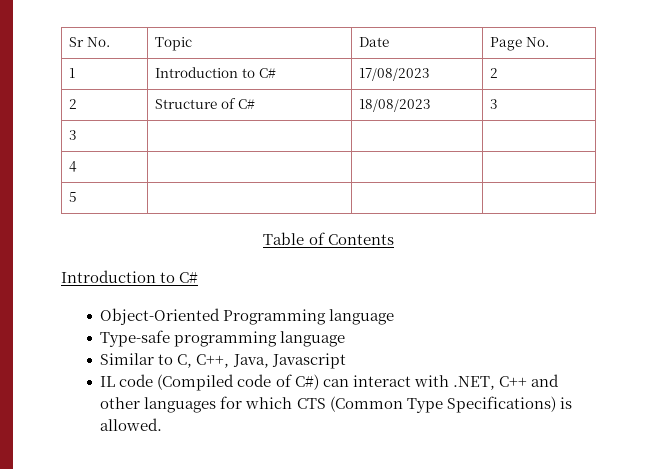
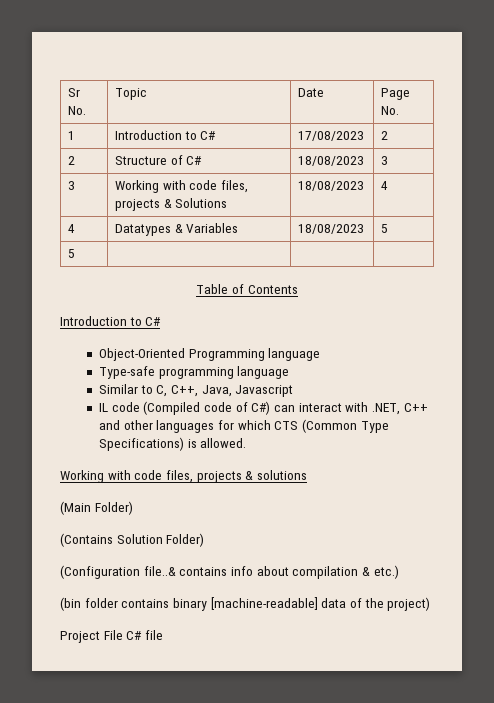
[69,161,78,172] | | // 4 | | | -> [115,180,249,193] [115,198,228,211] [298,181,365,191] [381,181,389,190] [68,224,76,233] [115,223,239,236] [298,224,365,234] [381,224,389,233] Working with code files, projects & Solutions | 18/08/2023 | 4 // 4 | Datatypes & Variables | 18/08/2023 | 5
(163, 424) none -> [60,470,307,483] [60,501,133,515] [60,533,205,547] [60,565,399,579] [60,597,431,611] [60,630,163,643] // Working with code files, projects & solutions // (Main Folder) // (Contains Solution Folder) // (Configuration file..& contains info about compilation & etc.) // (bin folder contains binary [machine-readable] data of the project) // Project File C# file

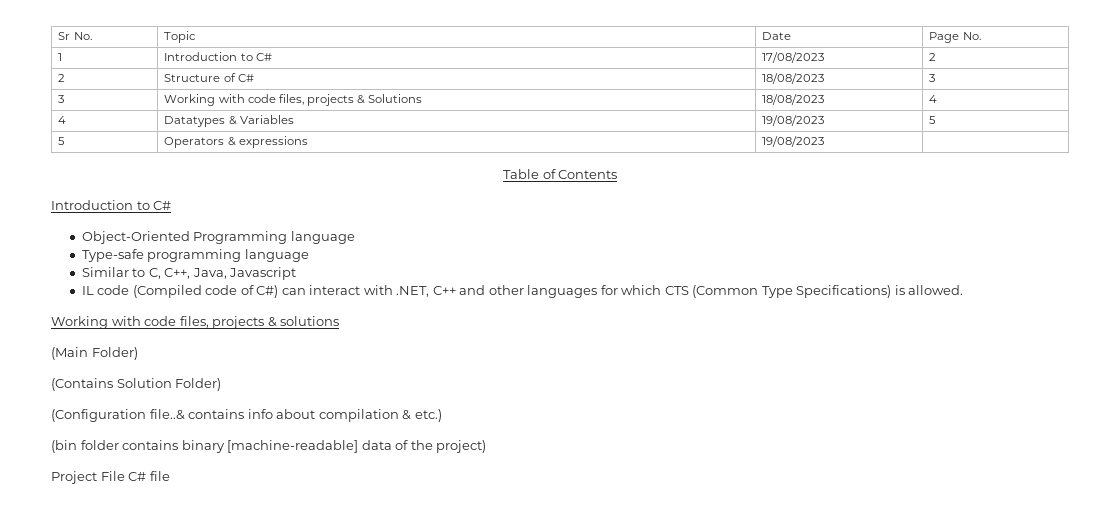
[298,224,365,234] 18/08/2023 -> [762,115,825,126] 19/08/2023
(76, 253) | -> [164,136,308,148] [762,136,825,147] Operators & expressions | 19/08/2023

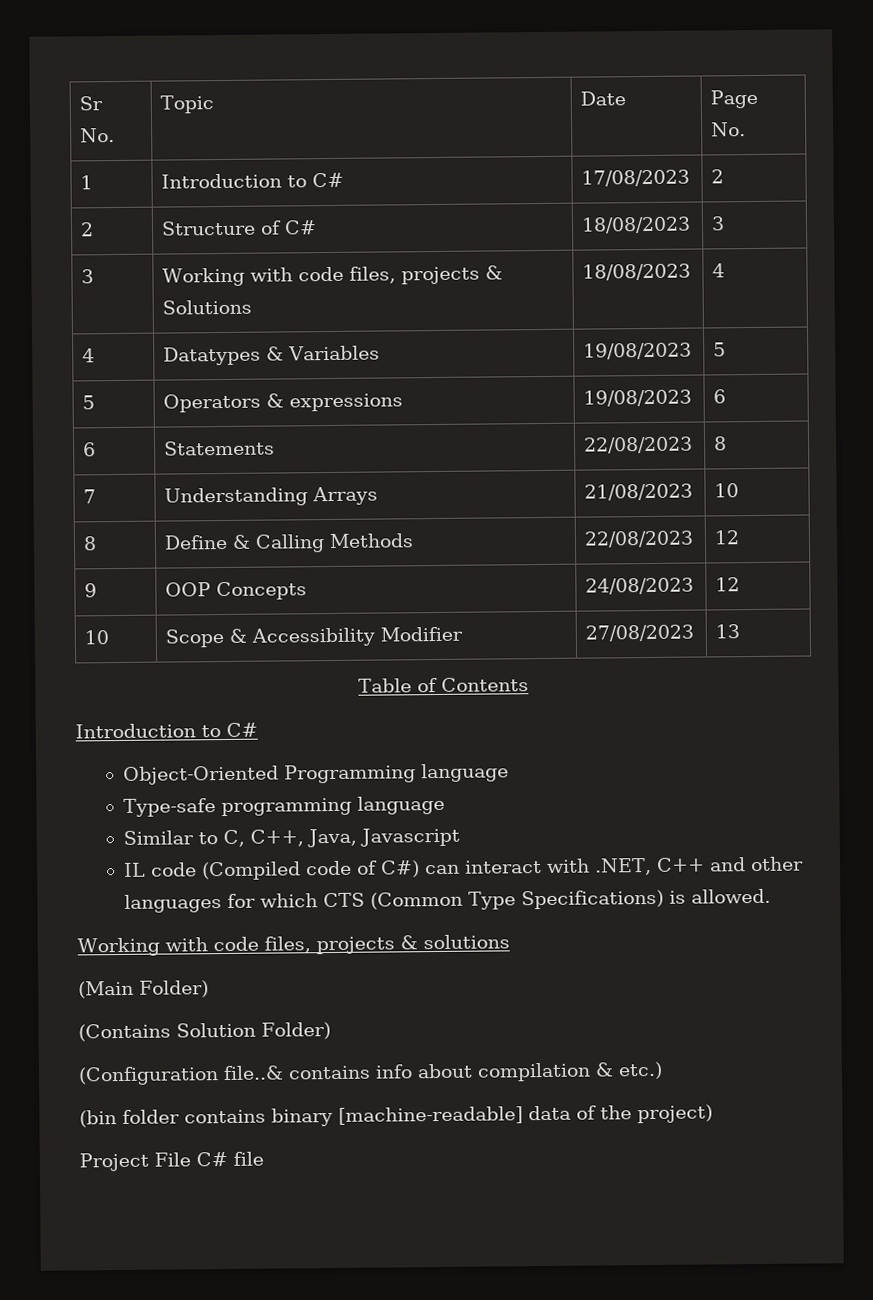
(825, 141) none -> [713,389,727,404] [83,442,97,457] [164,440,276,456] [584,436,694,454] [713,436,728,451] [83,489,97,504] [164,486,379,507] [584,483,694,501] [714,483,740,498] [83,536,98,551] [164,533,415,553] [584,530,695,548] [714,530,741,545] [84,583,98,598] [165,581,308,601] [585,577,695,595] [715,577,741,592] [84,630,110,645] [165,626,464,648] [585,624,695,642] [715,624,741,639] 6 // 6 | Statements | 22/08/2023 | 8 // 7 | Understanding Arrays | 21/08/2023 | 10 // 8 | Define & Calling Methods | 22/08/2023 | 12 // 9 | OOP Concepts | 24/08/2023 | 12 // 10 | Scope & Accessibility Modifier | 27/08/2023 | 13

